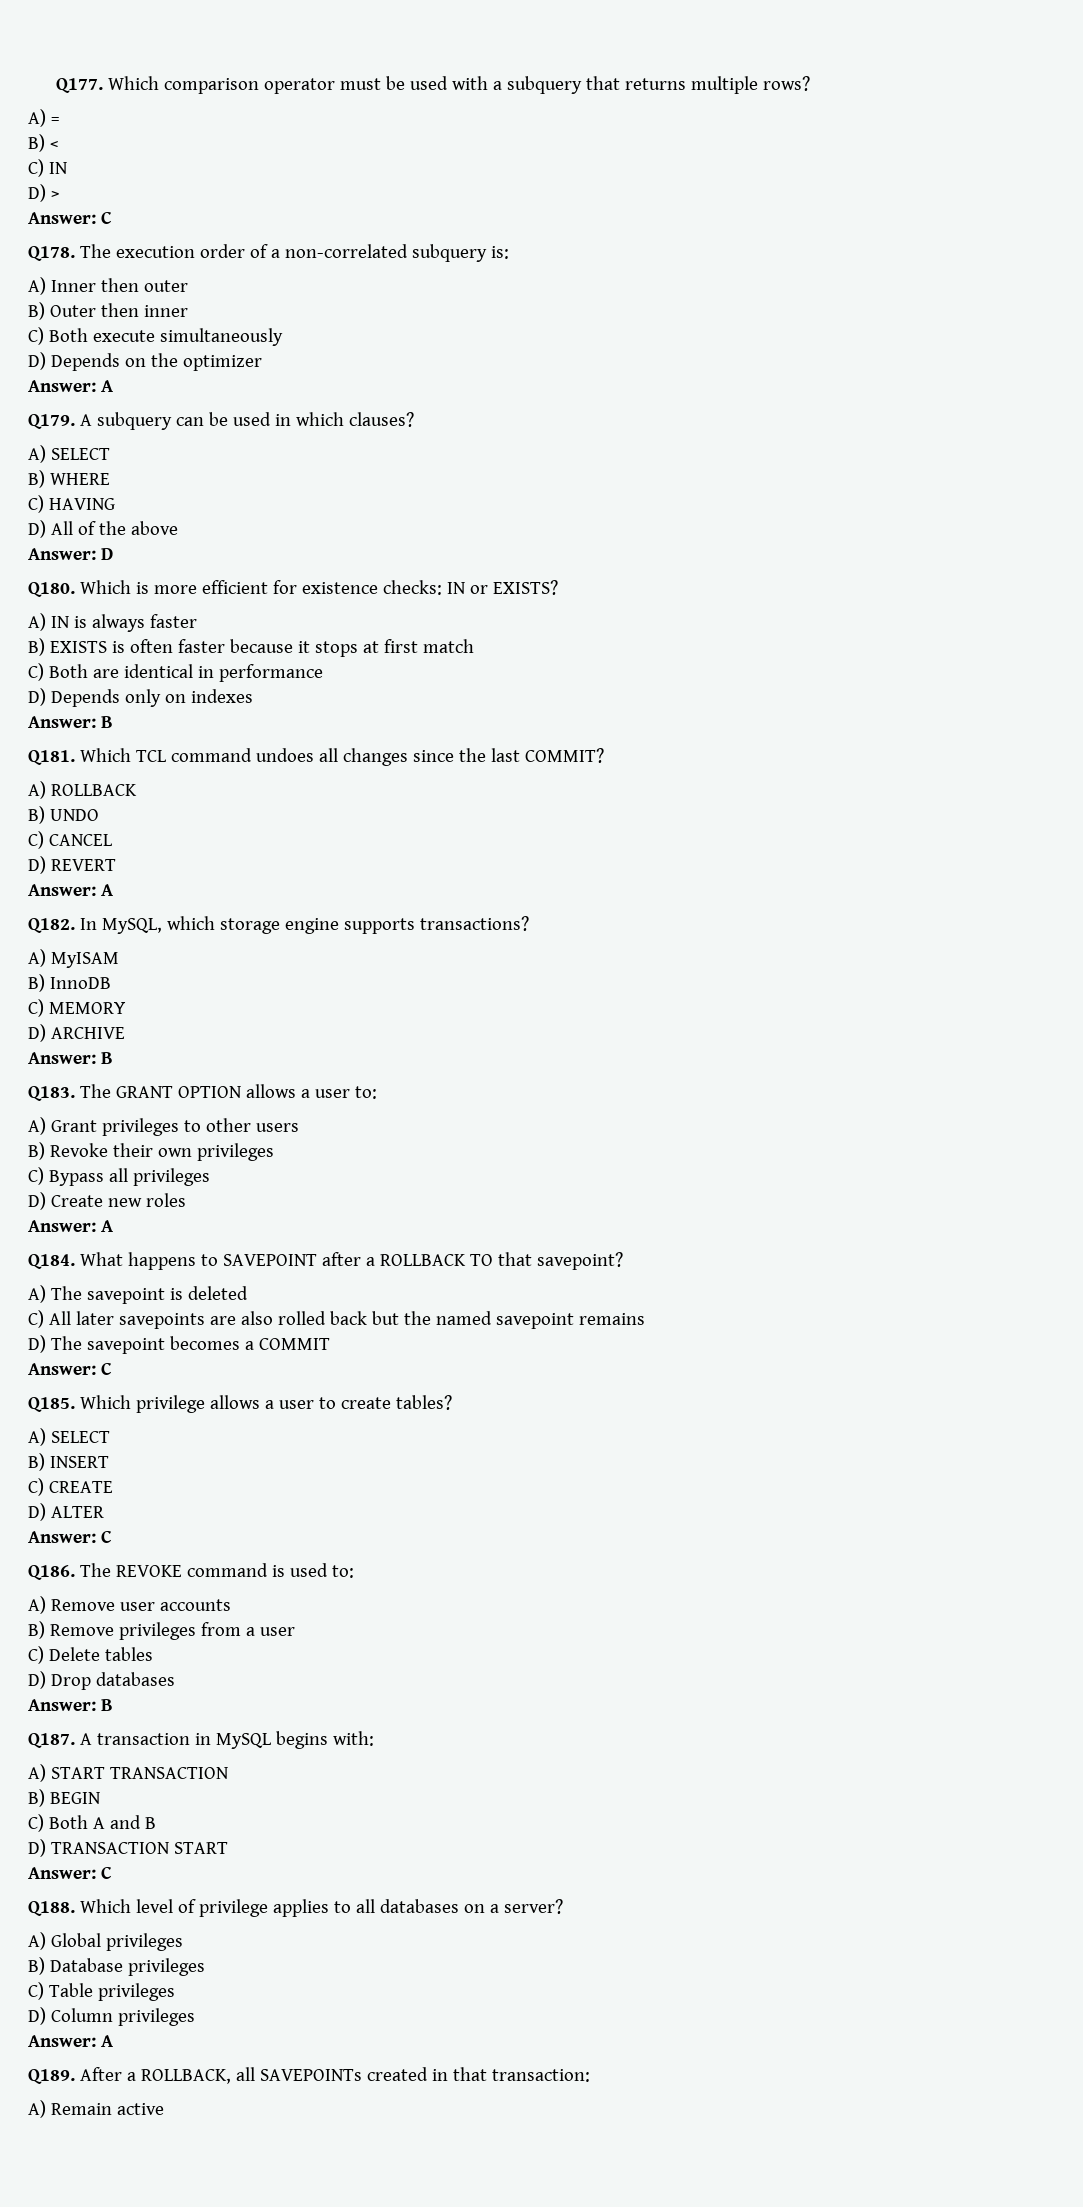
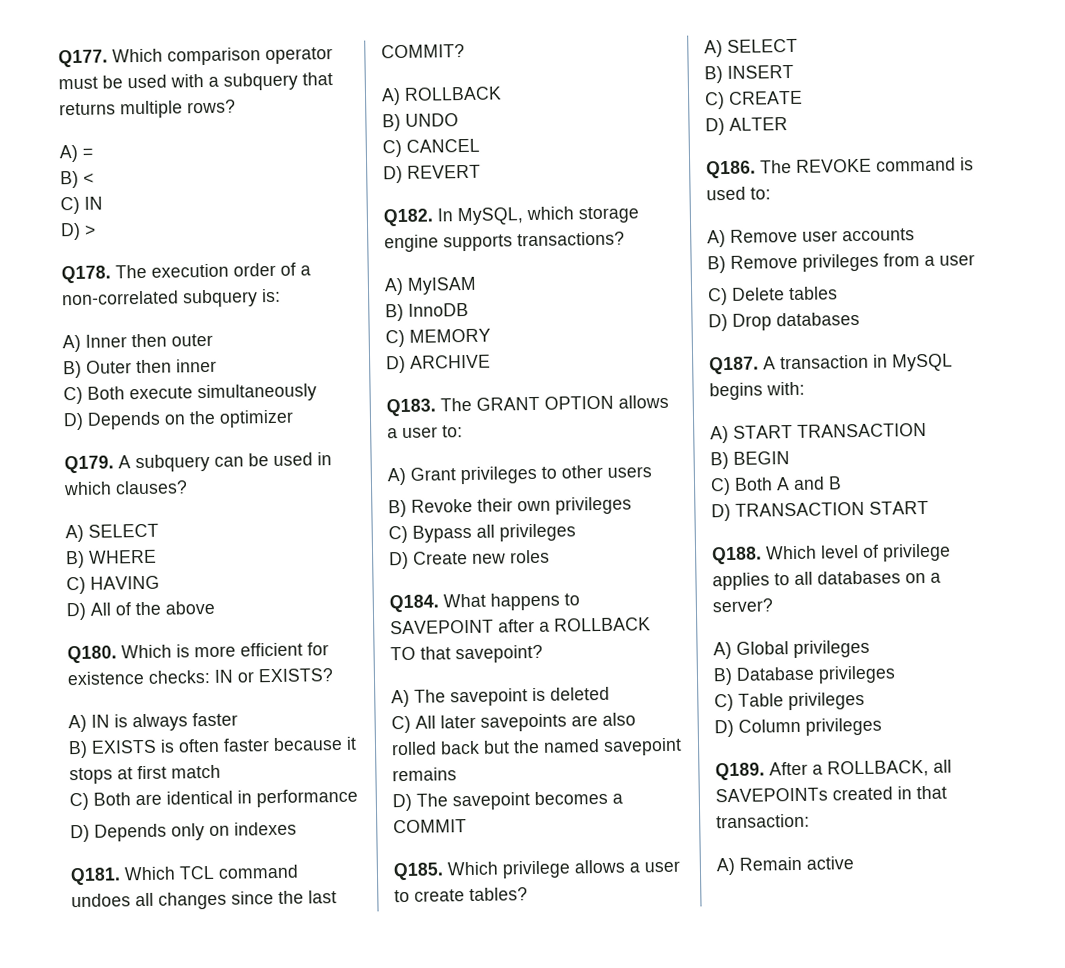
[28,211,112,224] // Answer: C -> (96, 230) none
[28,380,113,392] // Answer: A -> (294, 418) none
[28,548,113,560] // Answer: D -> (215, 607) none
[28,716,113,728] // Answer: B -> (297, 828) none
[28,884,113,896] // Answer: A -> (481, 171) none
[28,1052,113,1064] // Answer: B -> (491, 361) none
[28,1220,113,1232] // Answer: A -> (550, 556) none
[28,1362,112,1375] // Answer: C -> (467, 826) none
[28,1530,112,1543] // Answer: C -> (788, 124) none
[28,1699,113,1711] // Answer: B -> (860, 319) none
[28,1866,112,1879] // Answer: C -> (929, 507) none
[28,2035,113,2047] // Answer: A -> (882, 726) none

